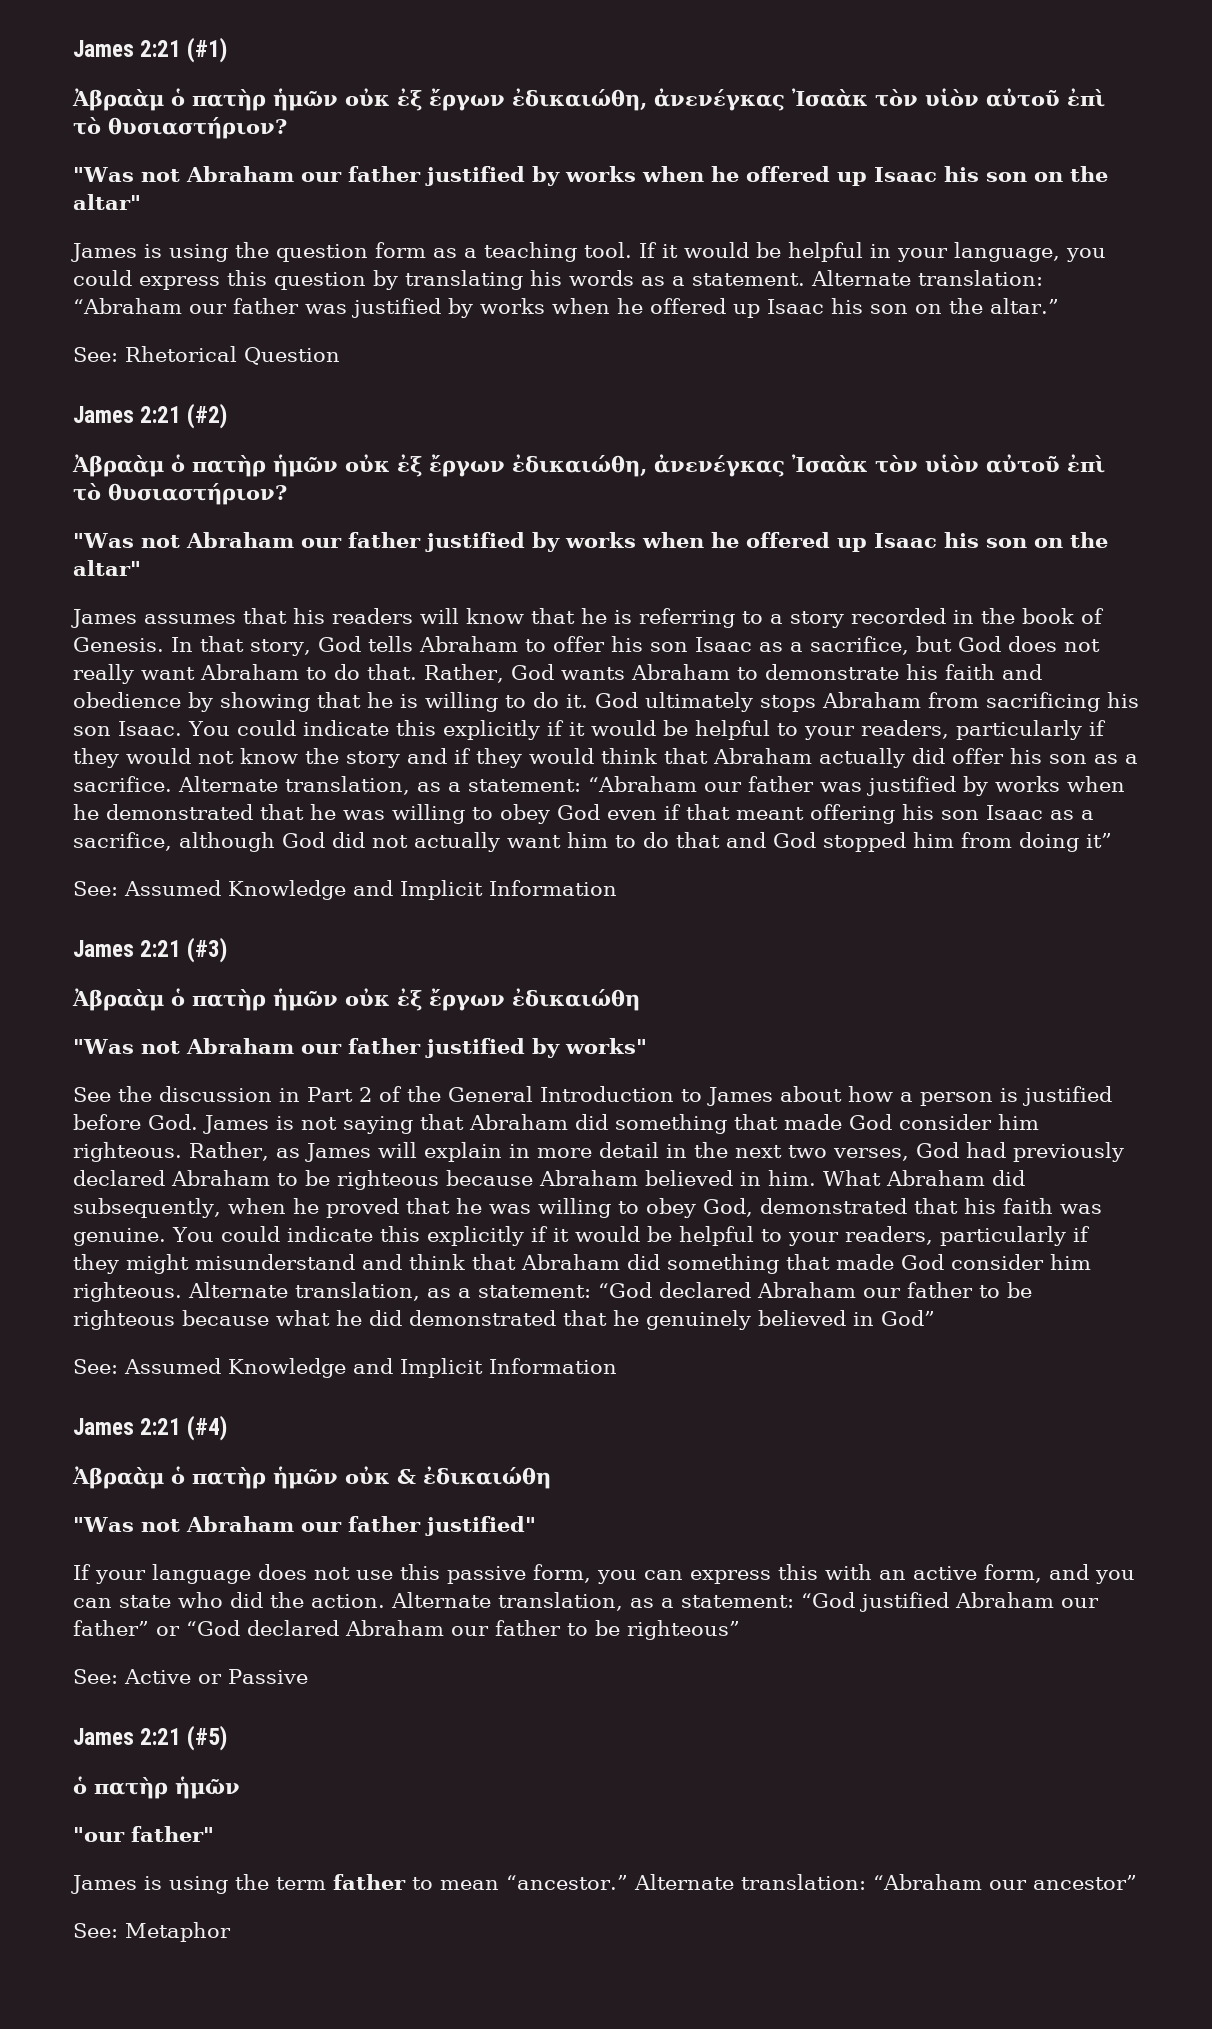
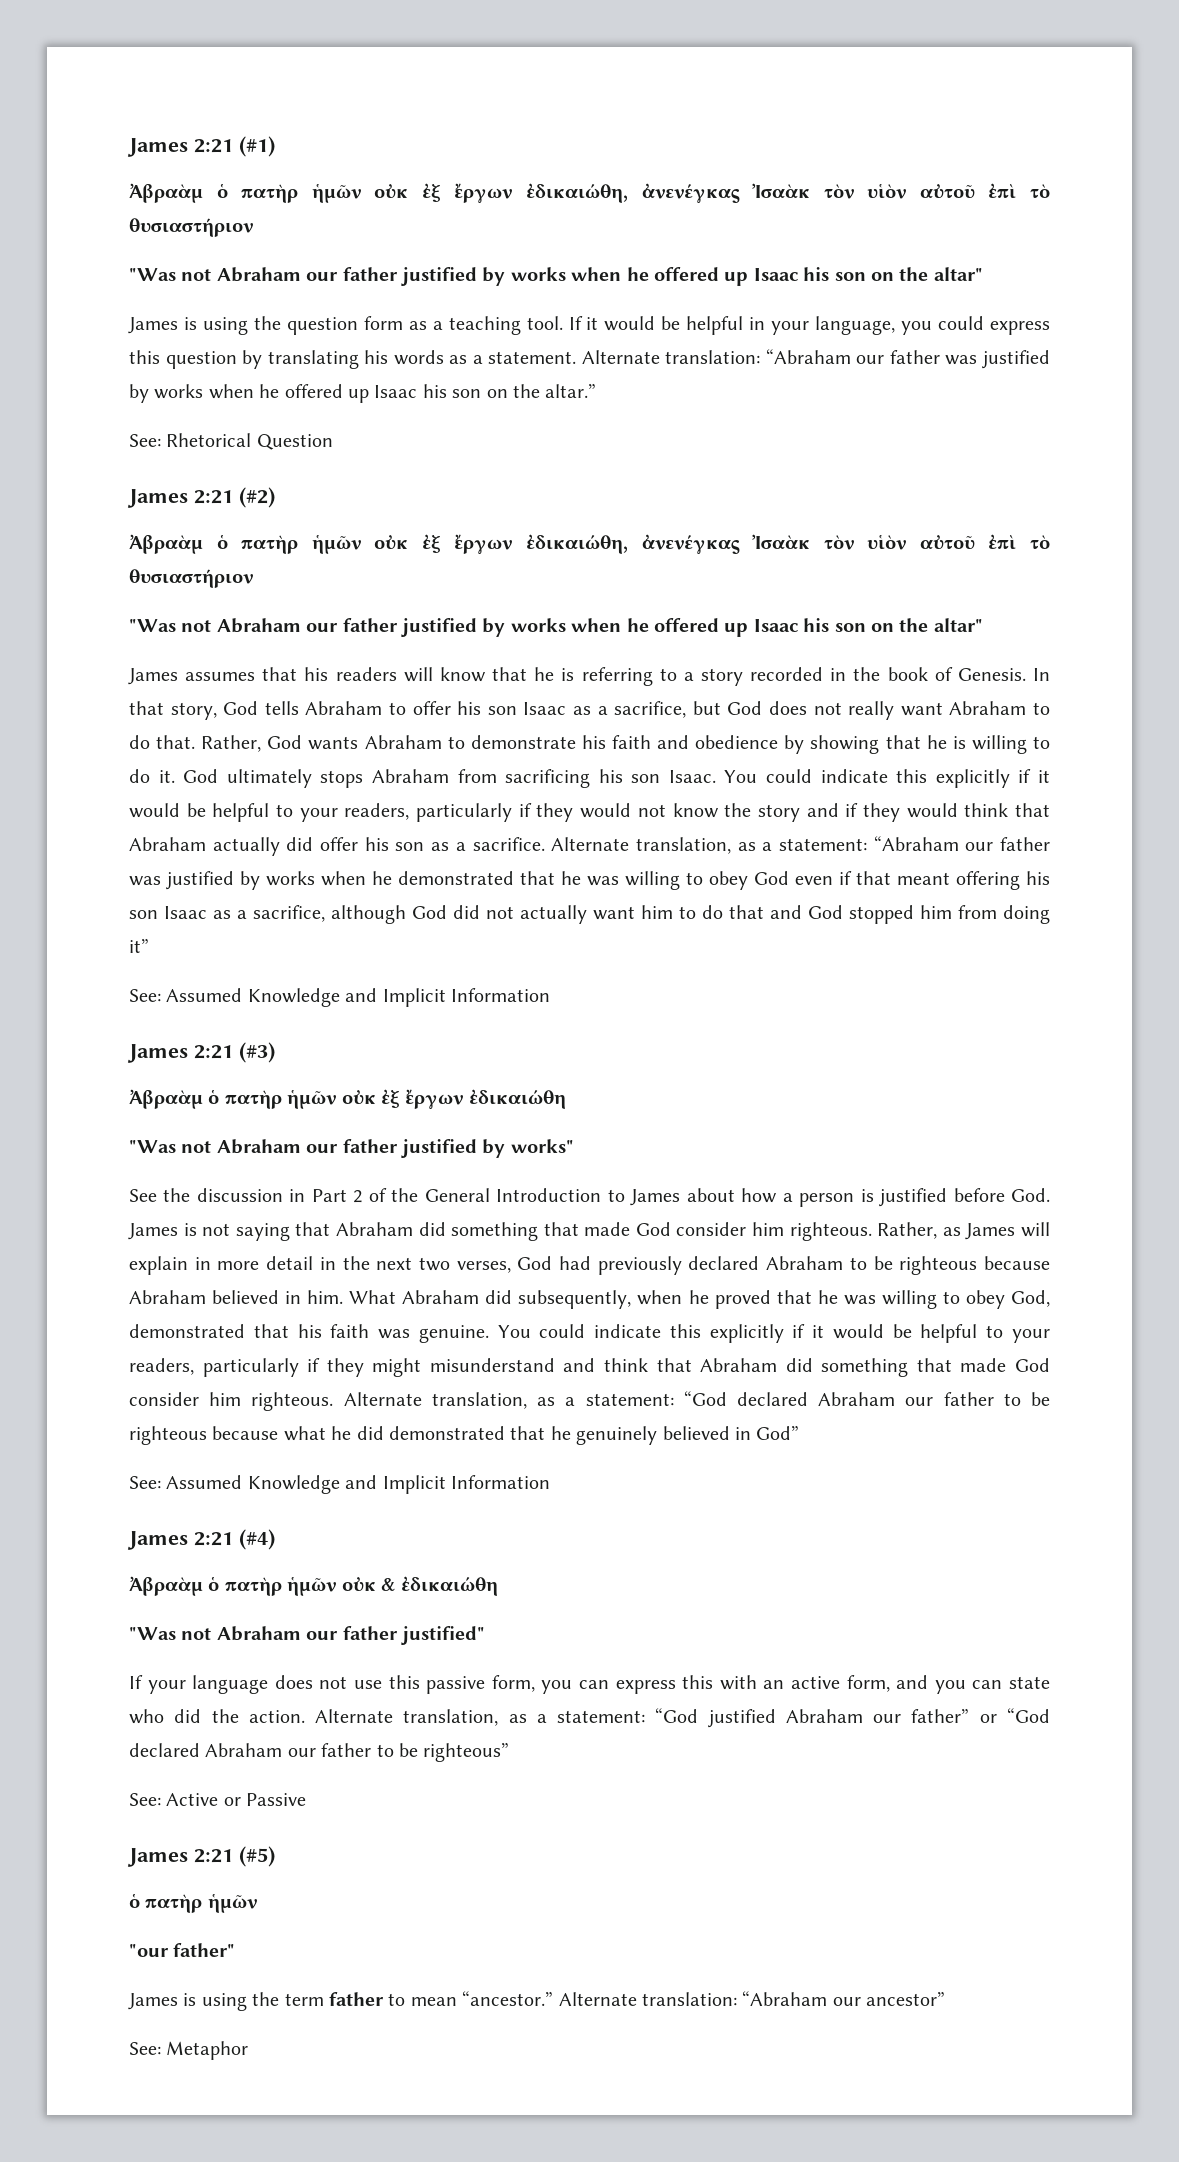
[108,117,287,139] θυσιαστήριον? -> [129,218,253,237] θυσιαστήριον
[108,483,287,505] θυσιαστήριον? -> [129,569,253,588] θυσιαστήριον

